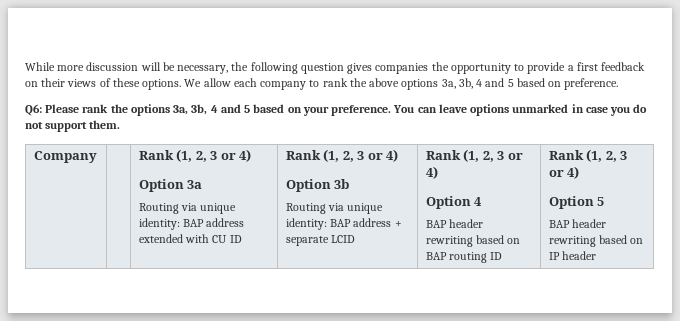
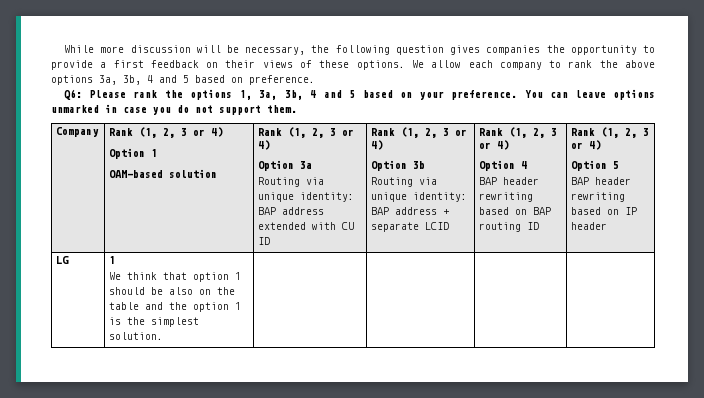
(170, 110) none -> [239,90,252,100] 1,
(97, 157) none -> [109,127,224,138] [109,148,158,159] [109,169,218,178] Rank (1, 2, 3 or 4) // Option 1 // OAM-based solution
(597, 255) none -> [56,256,70,264] [109,256,116,264] [109,272,242,282] [109,287,236,295] [109,302,242,312] [109,317,200,327] [109,332,164,340] // LG | 1 // We think that option 1 should be also on the table and the option 1 is the simplest solution. | | | |

